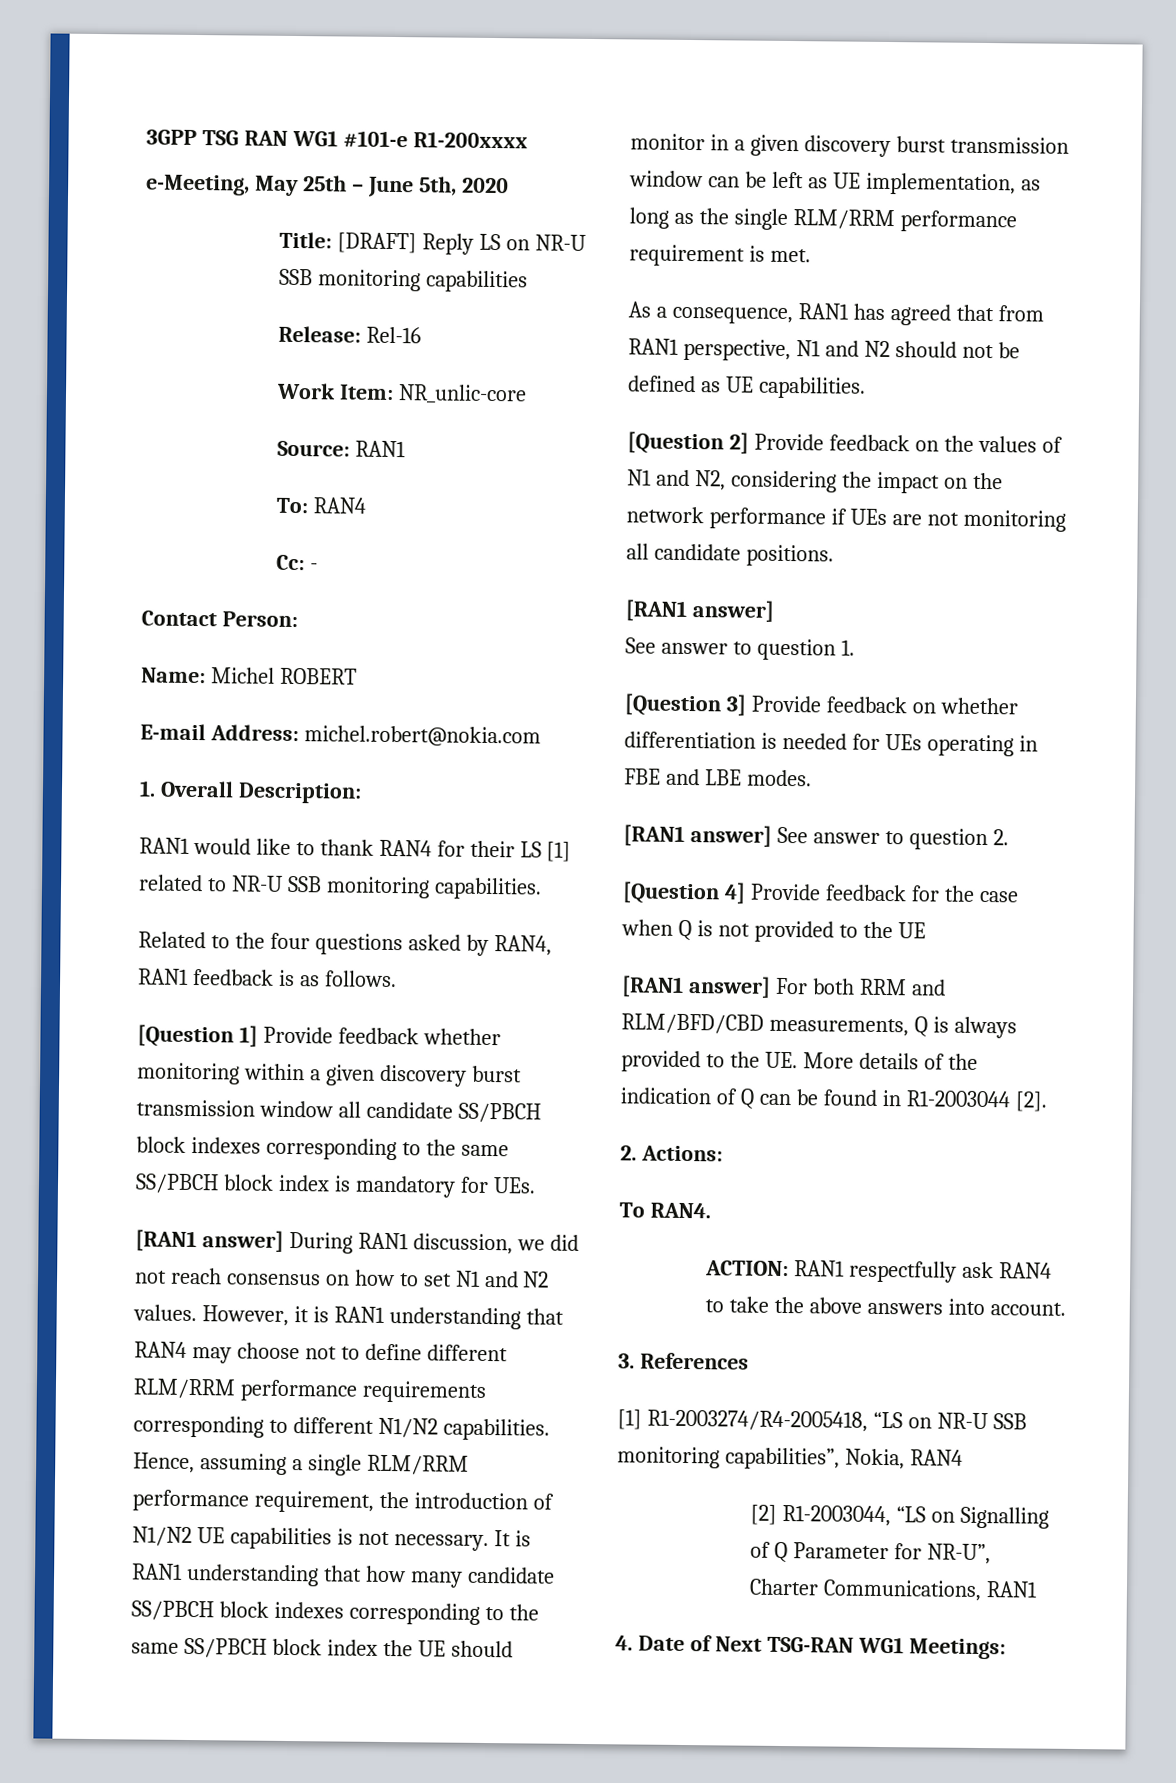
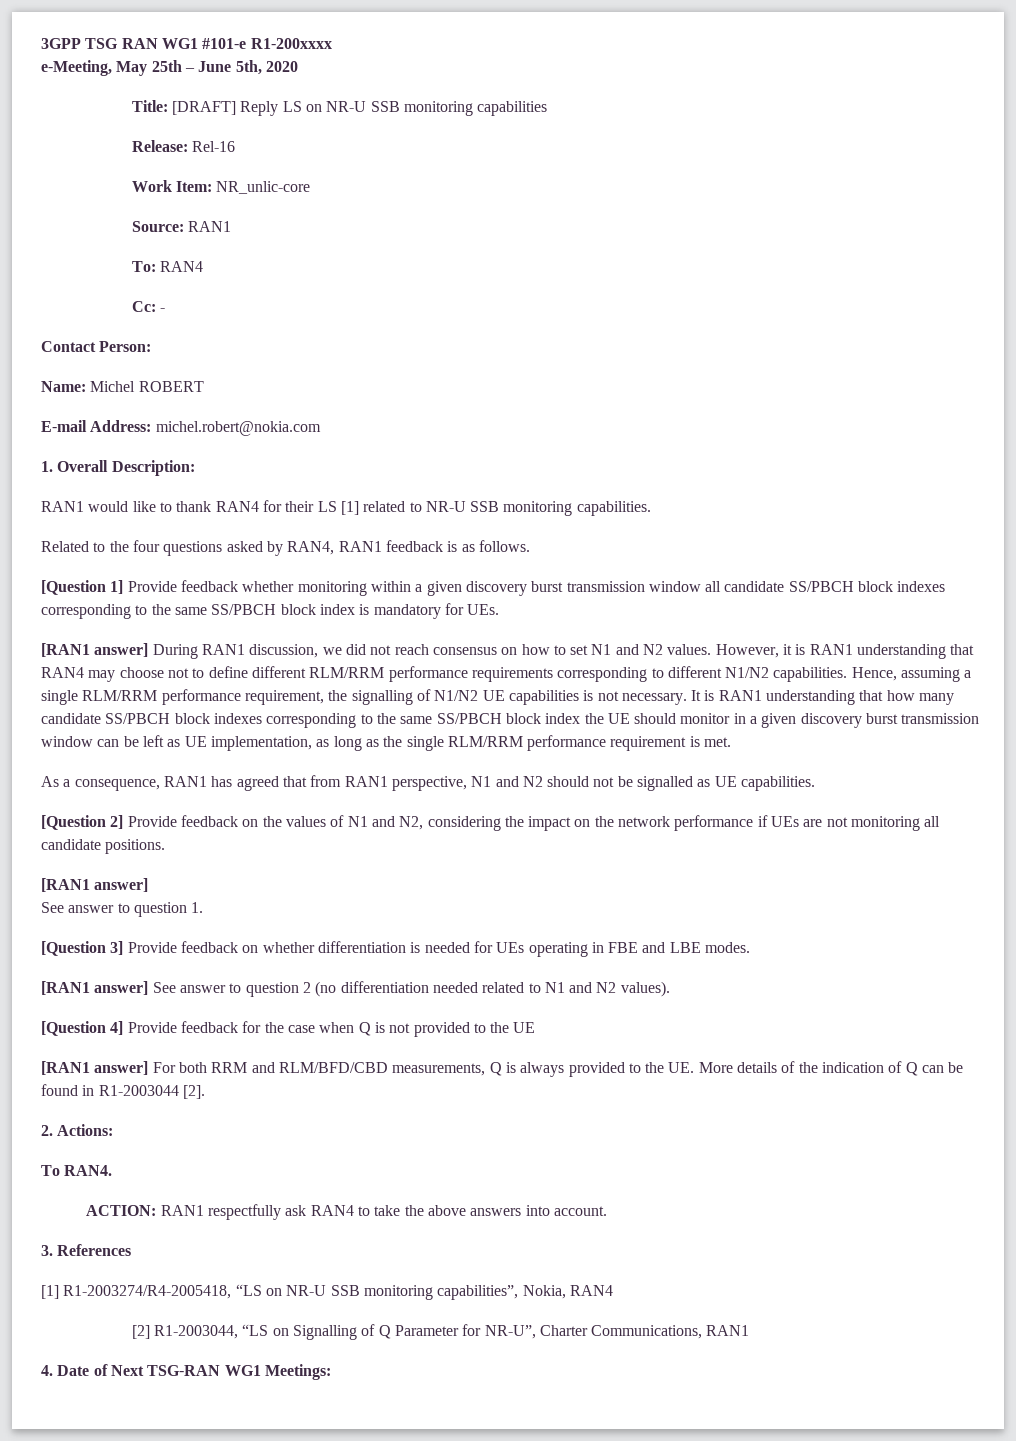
[413,1492,528,1510] introduction -> [351,690,413,705] signalling
[628,375,696,393] defined -> [637,776,694,791] signalled
[992,829,1009,846] 2. -> [302,981,670,997] 2 (no differentiation needed related to N1 and N2 values).

